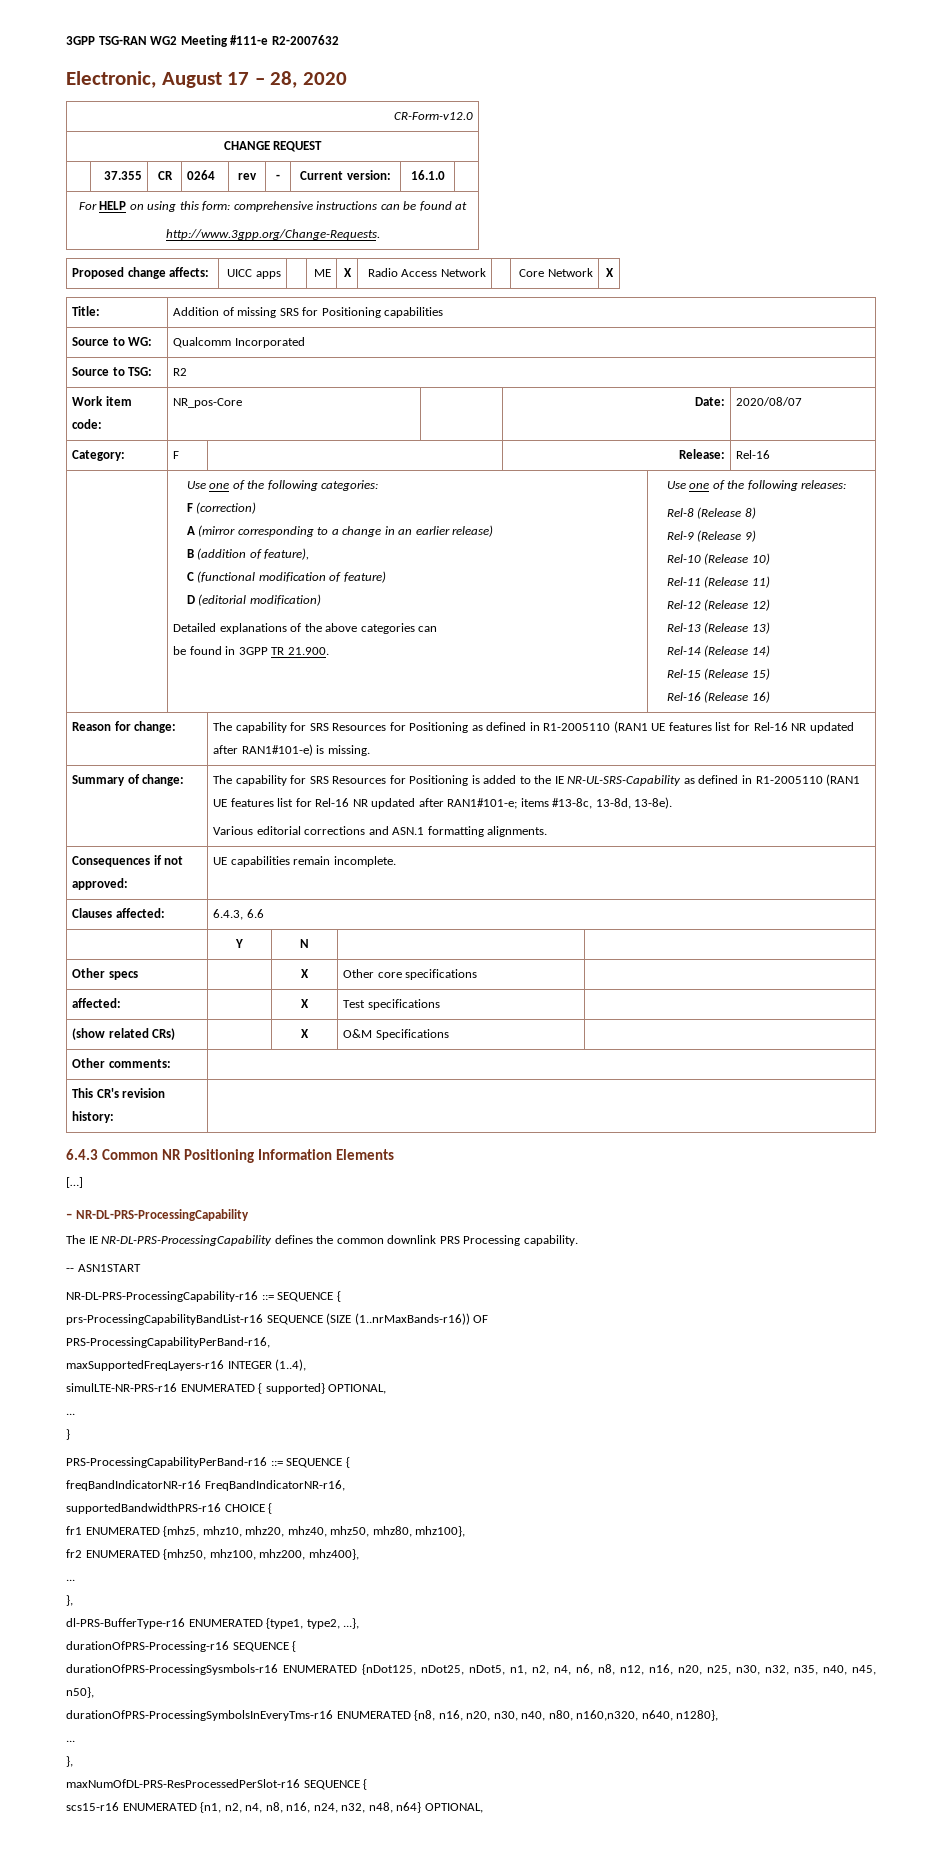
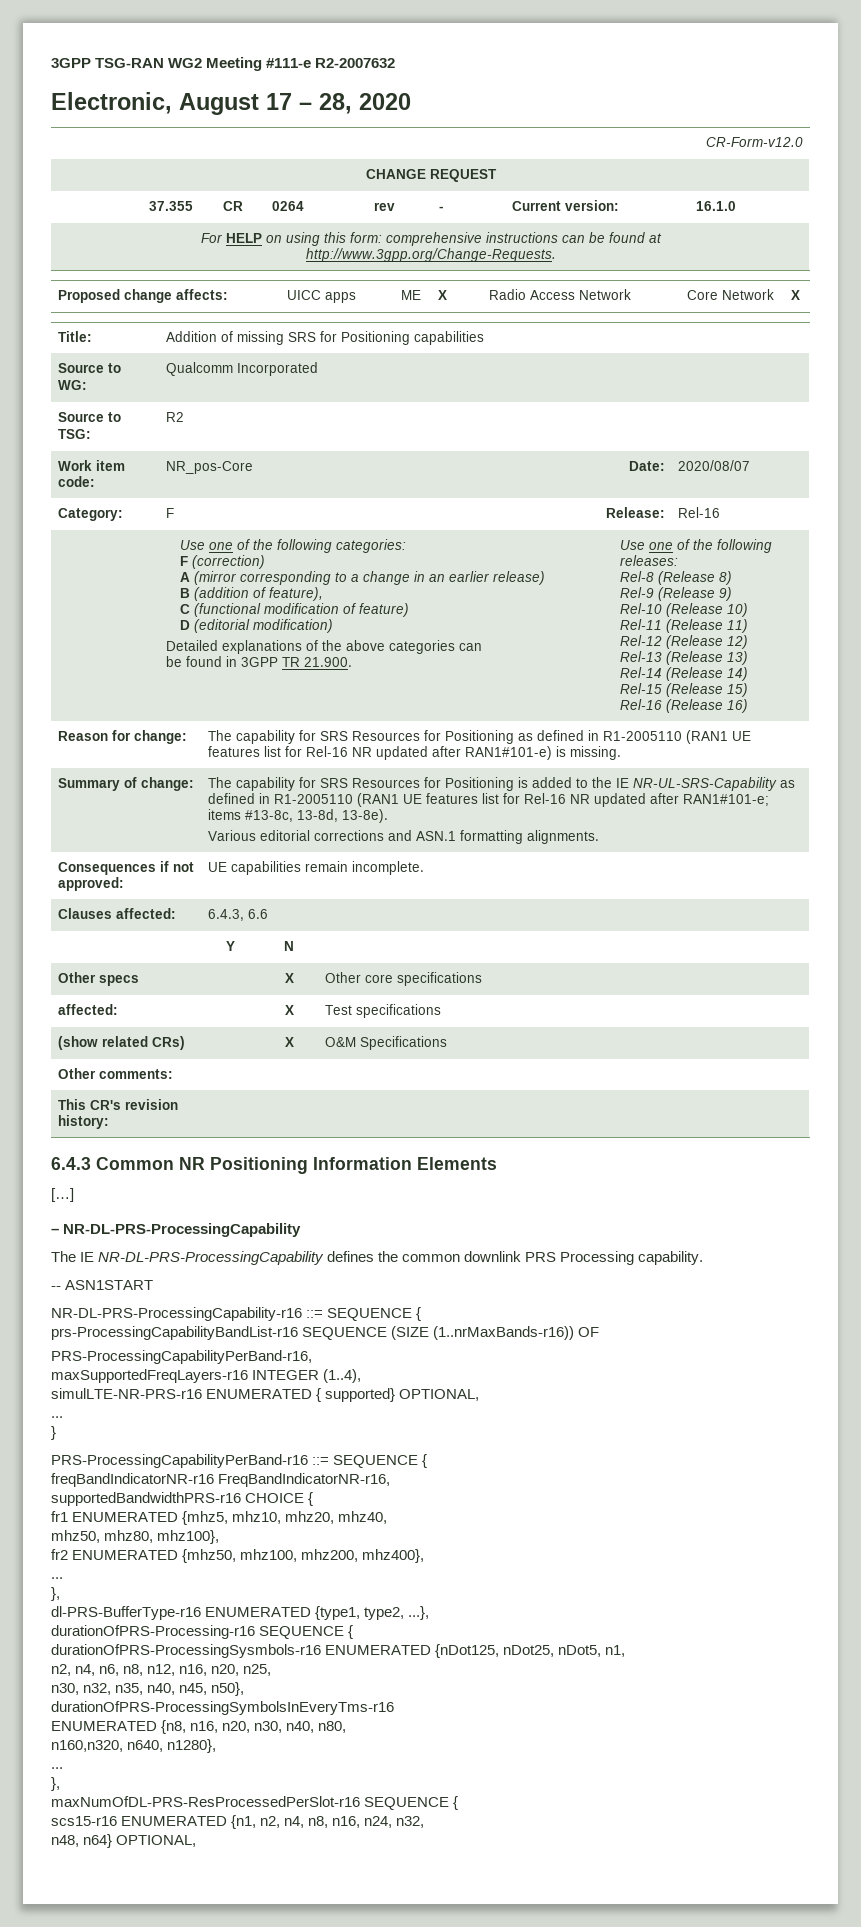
(327, 1531) none -> (388, 1517) //
(527, 1670) none -> (626, 1651) //
(731, 1670) none -> (272, 1670) //
(333, 1715) none -> (394, 1708) //
(573, 1715) none -> (347, 1727) //
(366, 1808) none -> (425, 1822) //

